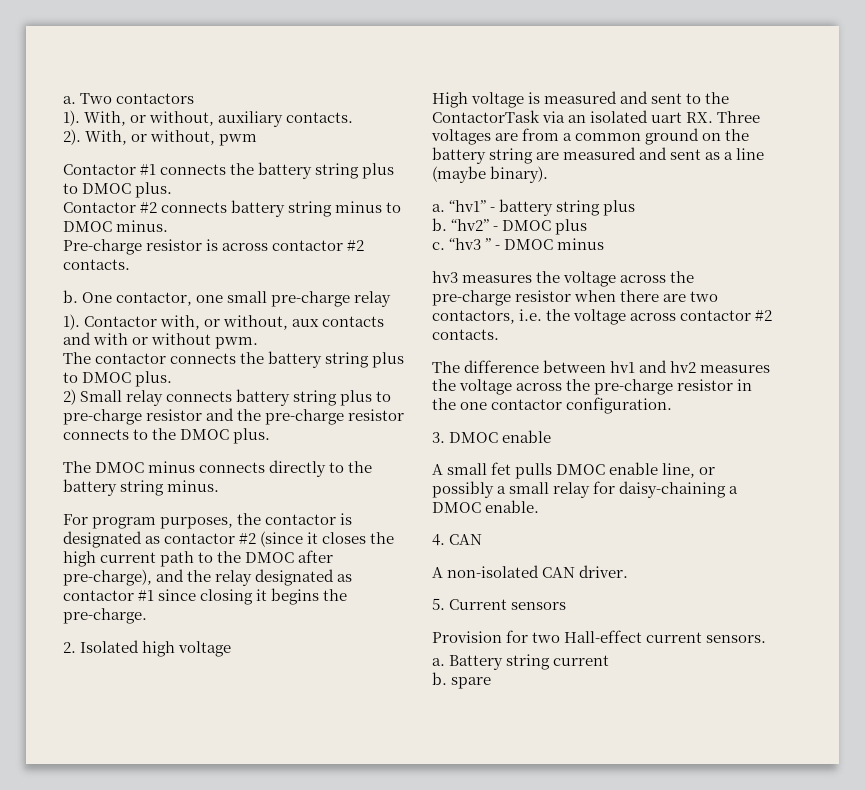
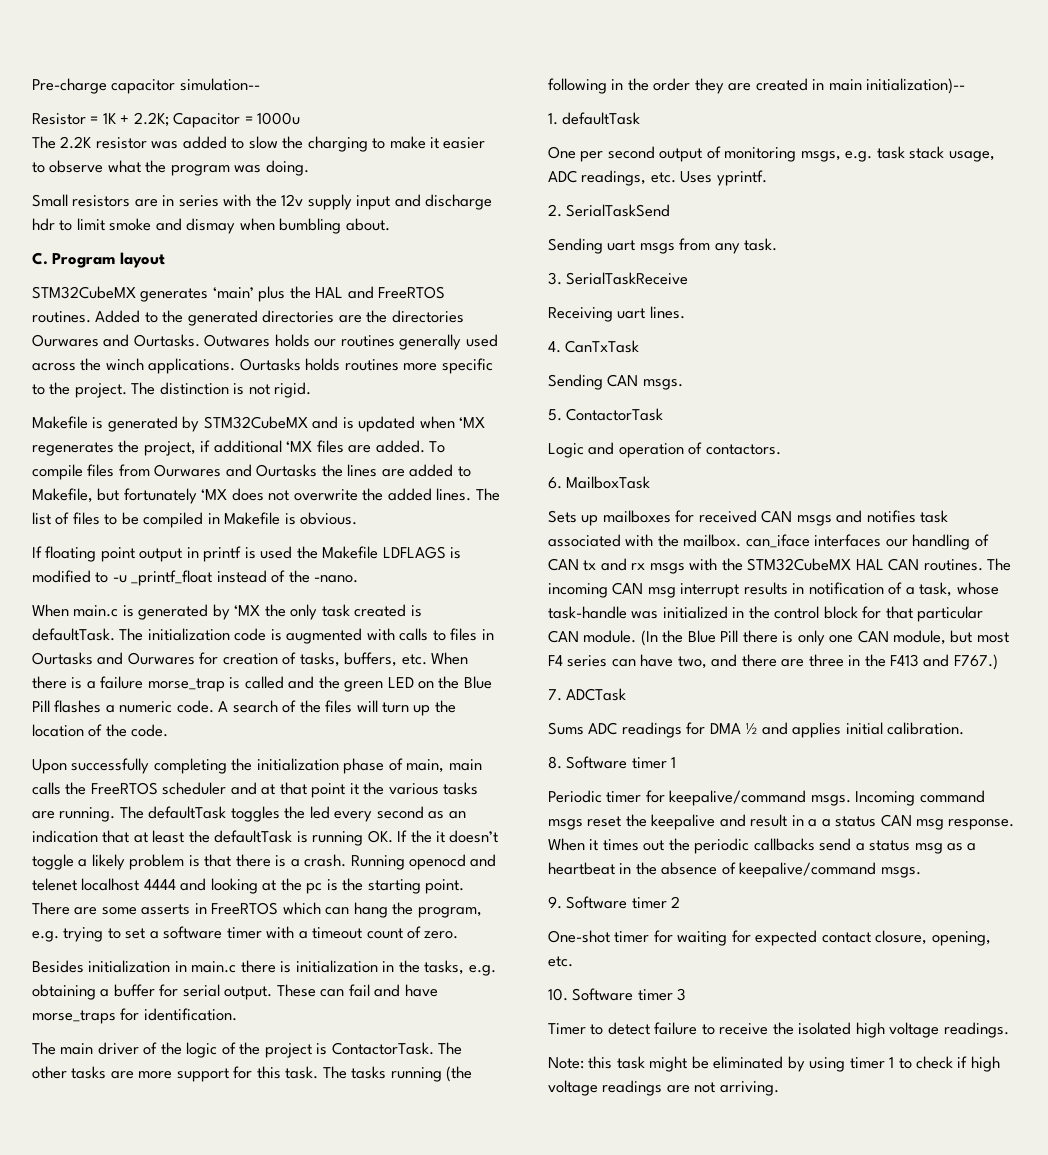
[63,93,195,104] [63,110,354,127] [63,129,258,146] [63,162,395,179] [63,182,173,198] [63,200,402,217] [63,220,169,232] [63,239,365,255] [63,259,130,270] [63,290,392,307] [63,314,385,330] [63,332,259,349] [63,351,405,368] [63,371,173,387] [63,389,392,406] [63,408,405,425] [63,428,271,444] [63,460,373,477] [63,479,220,496] [63,513,353,529] [63,531,395,548] [63,550,334,567] [63,569,353,586] [63,588,348,605] [63,608,147,624] [63,640,232,657] [432,91,730,108] [432,110,761,123] [431,128,750,145] [432,147,765,164] [432,166,549,183] [432,199,636,216] [432,218,588,235] [432,238,605,250] [432,271,695,287] [432,290,719,306] [432,309,773,325] [432,329,499,340] [432,360,771,373] [432,379,753,395] [432,397,673,414] [432,430,552,443] [432,462,716,479] [432,481,739,498] [432,500,540,513] [432,534,483,546] [432,565,629,578] [432,598,567,610] [432,630,767,643] [432,654,610,670] [432,672,492,689] a. Two contactors // 1). With, or without, auxiliary contacts. // 2). With, or without, pwm // Contactor #1 connects the battery string plus to DMOC plus. // Contactor #2 connects battery string minus to DMOC minus. // Pre-charge resistor is across contactor #2 contacts. // b. One contactor, one small pre-charge relay // 1). Contactor with, or without, aux contacts and with or without pwm. // The contactor connects the battery string plus to DMOC plus. // 2) Small relay connects battery string plus to pre-charge resistor and the pre-charge resistor connects to the DMOC plus. // The DMOC minus connects directly to the battery string minus. // For program purposes, the contactor is designated as contactor #2 (since it closes the high current path to the DMOC after pre-charge), and the relay designated as contactor #1 since closing it begins the pre-charge. // 2. Isolated high voltage // High voltage is measured and sent to the ContactorTask via an isolated uart RX. Three voltages are from a common ground on the battery string are measured and sent as a line (maybe binary). // a. “hv1” - battery string plus // b. “hv2” - DMOC plus // c. “hv3 ” - DMOC minus // hv3 measures the voltage across the pre-charge resistor when there are two contactors, i.e. the voltage across contactor #2 contacts. // The difference between hv1 and hv2 measures the voltage across the pre-charge resistor in the one contactor configuration. // 3. DMOC enable // A small fet pulls DMOC enable line, or possibly a small relay for daisy-chaining a DMOC enable. // 4. CAN // A non-isolated CAN driver. // 5. Current sensors // Provision for two Hall-effect current sensors. // a. Battery string current // b. spare -> [32,78,260,94] [32,112,301,128] [32,136,486,152] [32,160,309,176] [32,194,493,210] [32,218,390,234] [32,252,165,268] [32,286,446,302] [32,310,464,326] [32,334,498,350] [32,358,493,374] [32,382,312,398] [32,416,486,432] [32,440,446,456] [32,464,471,480] [32,488,500,504] [32,512,358,528] [32,546,462,562] [32,570,359,586] [32,604,422,620] [32,628,494,644] [32,652,469,667] [32,676,492,692] [32,700,456,716] [32,724,169,737] [32,758,482,774] [32,782,479,798] [32,806,466,822] [32,830,499,846] [32,854,497,870] [32,878,465,894] [32,902,482,918] [32,926,459,942] [32,960,496,976] [32,984,438,1000] [32,1008,237,1024] [32,1042,463,1058] [32,1066,473,1082] [548,78,966,94] [548,112,641,125] [548,146,995,162] [548,170,767,186] [548,204,671,217] [548,238,778,254] [548,272,689,285] [548,306,685,322] [548,340,640,353] [548,374,683,390] [548,408,664,421] [548,442,781,458] [548,476,651,489] [548,510,949,526] [548,534,989,550] [548,558,1012,574] [548,582,999,598] [548,606,984,622] [548,630,1009,646] [548,654,998,670] [548,688,627,701] [548,722,965,738] [548,756,677,769] [548,790,985,806] [548,814,1015,830] [548,838,977,854] [548,862,921,878] [548,896,681,909] [548,930,991,946] [548,956,573,967] [548,988,687,1001] [548,1022,1009,1038] [548,1056,1000,1072] [548,1080,779,1096] Pre-charge capacitor simulation-- // Resistor = 1K + 2.2K; Capacitor = 1000u // The 2.2K resistor was added to slow the charging to make it easier to observe what the program was doing. // Small resistors are in series with the 12v supply input and discharge hdr to limit smoke and dismay when bumbling about. // C. Program layout // STM32CubeMX generates ‘main’ plus the HAL and FreeRTOS routines. Added to the generated directories are the directories Ourwares and Ourtasks. Outwares holds our routines generally used across the winch applications. Ourtasks holds routines more specific to the project. The distinction is not rigid. // Makefile is generated by STM32CubeMX and is updated when ‘MX regenerates the project, if additional ‘MX files are added. To compile files from Ourwares and Ourtasks the lines are added to Makefile, but fortunately ‘MX does not overwrite the added lines. The list of files to be compiled in Makefile is obvious. // If floating point output in printf is used the Makefile LDFLAGS is modified to -u _printf_float instead of the -nano. // When main.c is generated by ‘MX the only task created is defaultTask. The initialization code is augmented with calls to files in Ourtasks and Ourwares for creation of tasks, buffers, etc. When there is a failure morse_trap is called and the green LED on the Blue Pill flashes a numeric code. A search of the files will turn up the location of the code. // Upon successfully completing the initialization phase of main, main calls the FreeRTOS scheduler and at that point it the various tasks are running. The defaultTask toggles the led every second as an indication that at least the defaultTask is running OK. If the it doesn’t toggle a likely problem is that there is a crash. Running openocd and telenet localhost 4444 and looking at the pc is the starting point. There are some asserts in FreeRTOS which can hang the program, e.g. trying to set a software timer with a timeout count of zero. // Besides initialization in main.c there is initialization in the tasks, e.g. obtaining a buffer for serial output. These can fail and have morse_traps for identification. // The main driver of the logic of the project is ContactorTask. The other tasks are more support for this task. The tasks running (the following in the order they are created in main initialization)-- // 1. defaultTask // One per second output of monitoring msgs, e.g. task stack usage, ADC readings, etc. Uses yprintf. // 2. SerialTaskSend // Sending uart msgs from any task. // 3. SerialTaskReceive // Receiving uart lines. // 4. CanTxTask // Sending CAN msgs. // 5. ContactorTask // Logic and operation of contactors. // 6. MailboxTask // Sets up mailboxes for received CAN msgs and notifies task associated with the mailbox. can_iface interfaces our handling of CAN tx and rx msgs with the STM32CubeMX HAL CAN routines. The incoming CAN msg interrupt results in notification of a task, whose task-handle was initialized in the control block for that particular CAN module. (In the Blue Pill there is only one CAN module, but most F4 series can have two, and there are three in the F413 and F767.) // 7. ADCTask // Sums ADC readings for DMA ½ and applies initial calibration. // 8. Software timer 1 // Periodic timer for keepalive/command msgs. Incoming command msgs reset the keepalive and result in a a status CAN msg response. When it times out the periodic callbacks send a status msg as a heartbeat in the absence of keepalive/command msgs. // 9. Software timer 2 // One-shot timer for waiting for expected contact closure, opening, etc. // 10. Software timer 3 // Timer to detect failure to receive the isolated high voltage readings. // Note: this task might be eliminated by using timer 1 to check if high voltage readings are not arriving.

